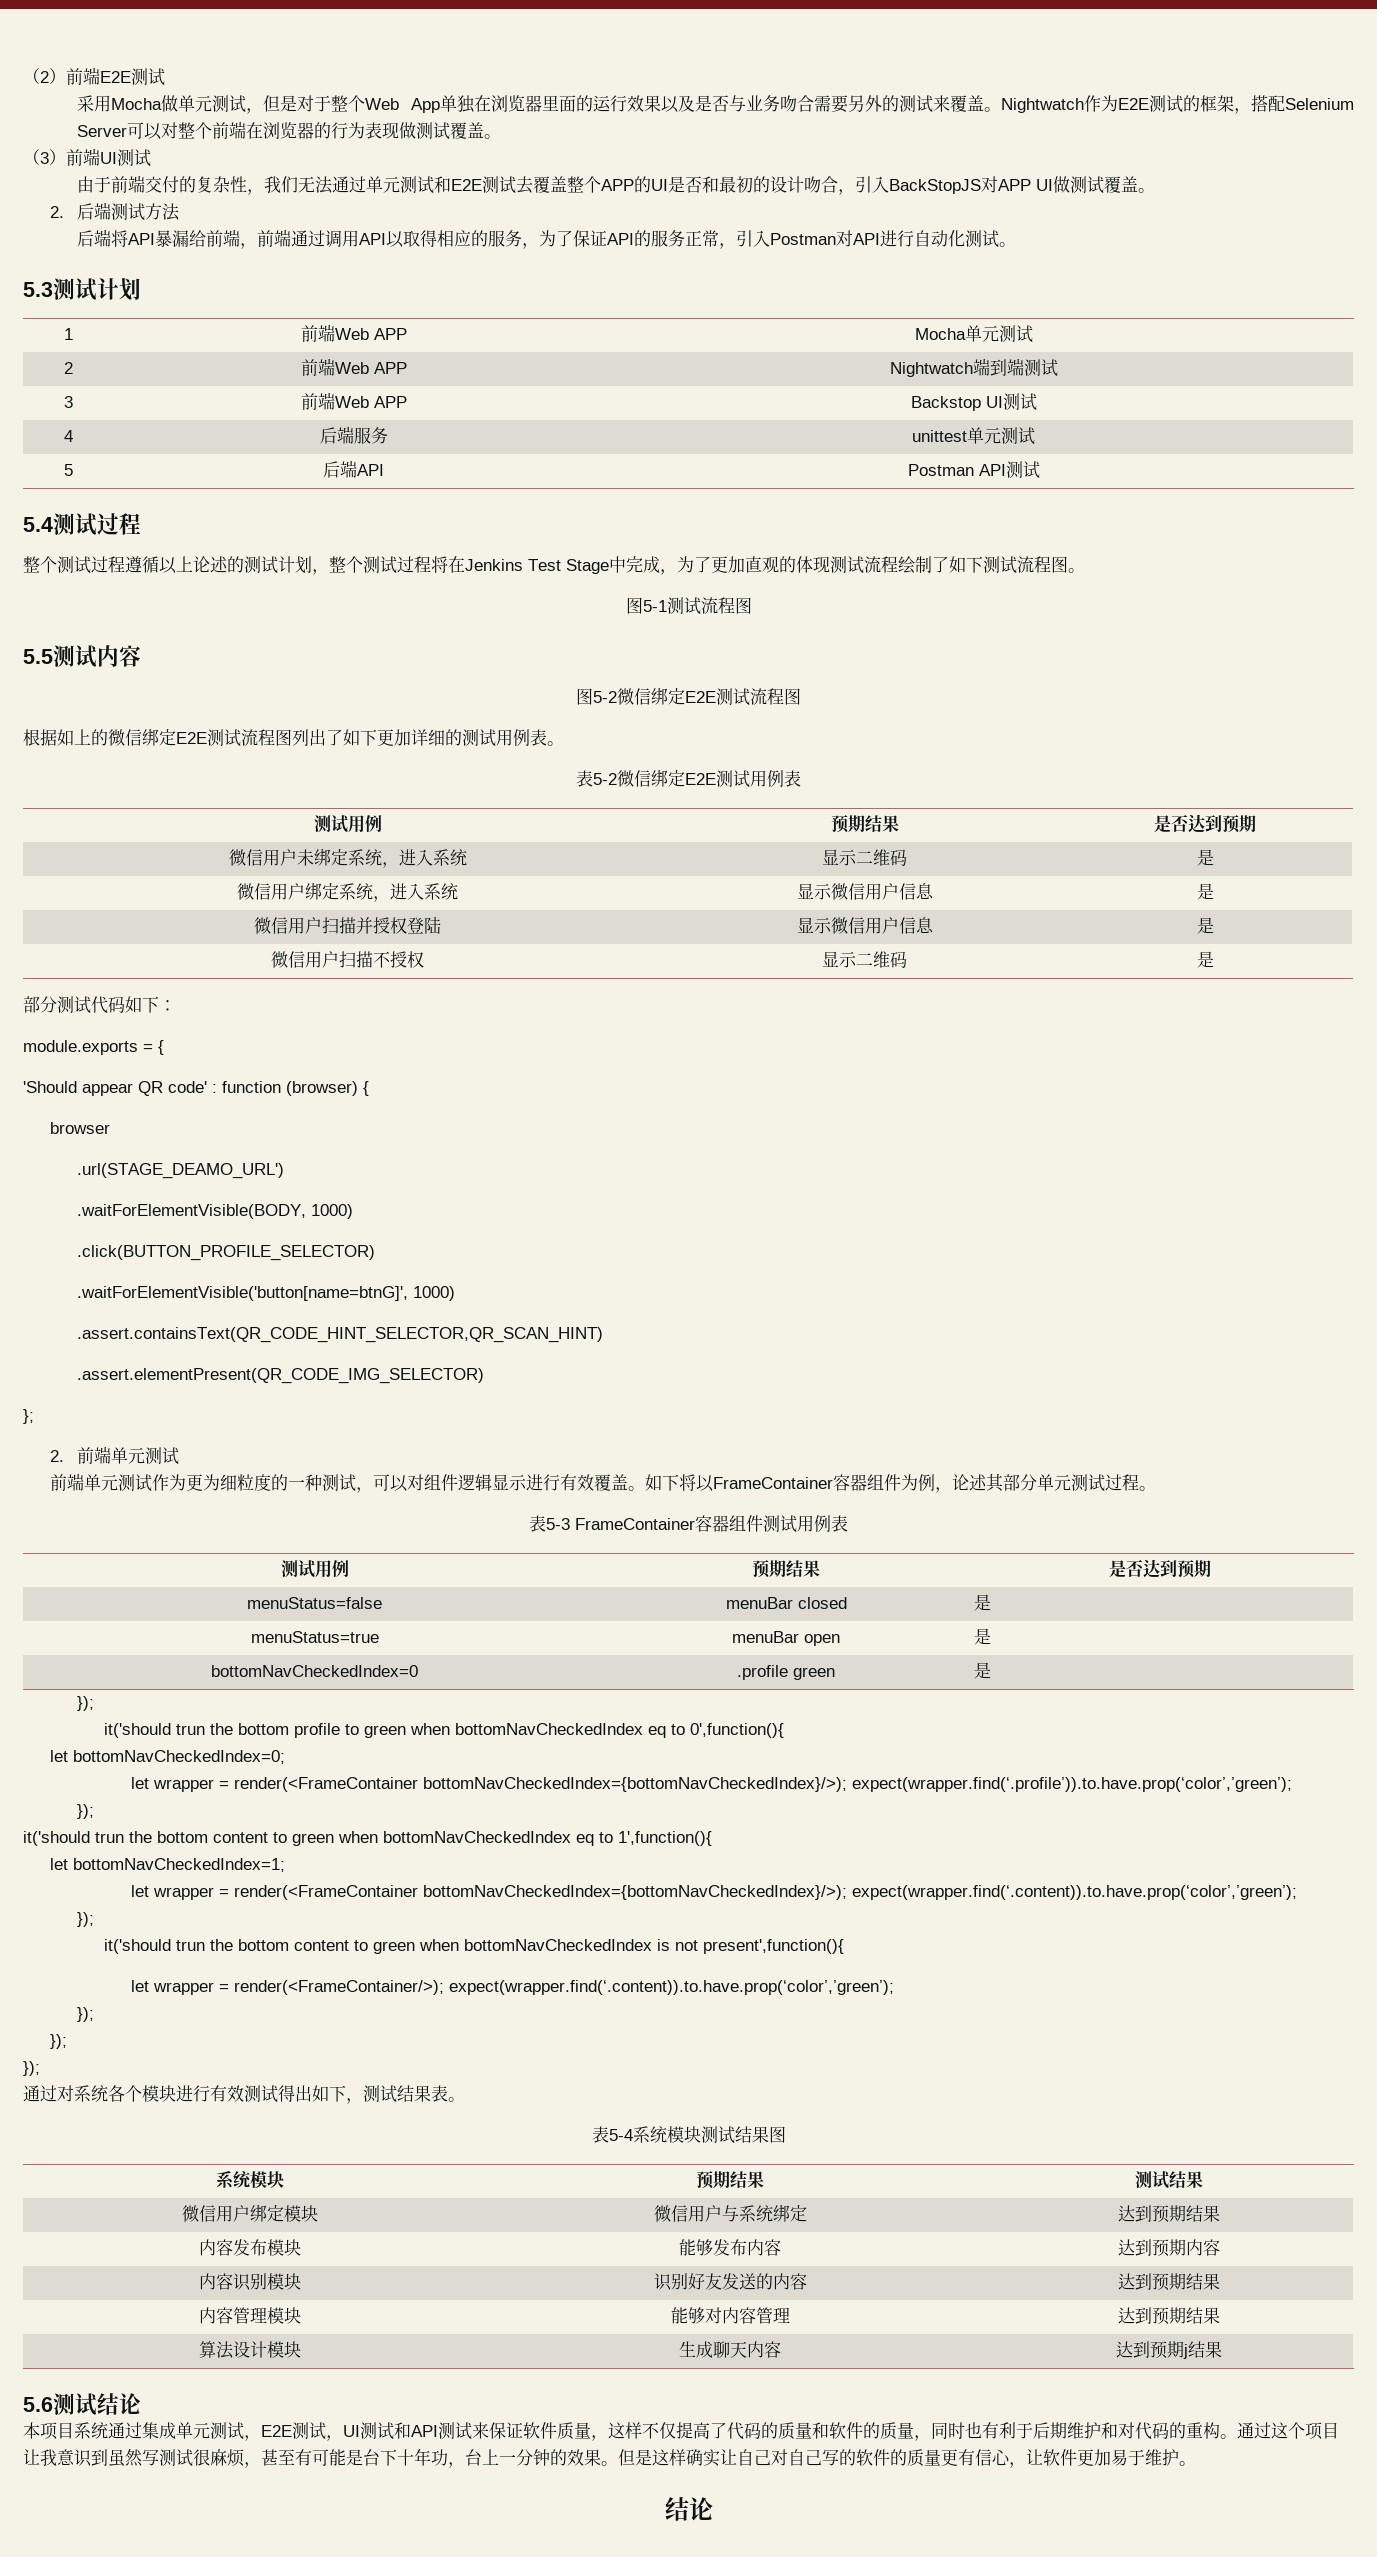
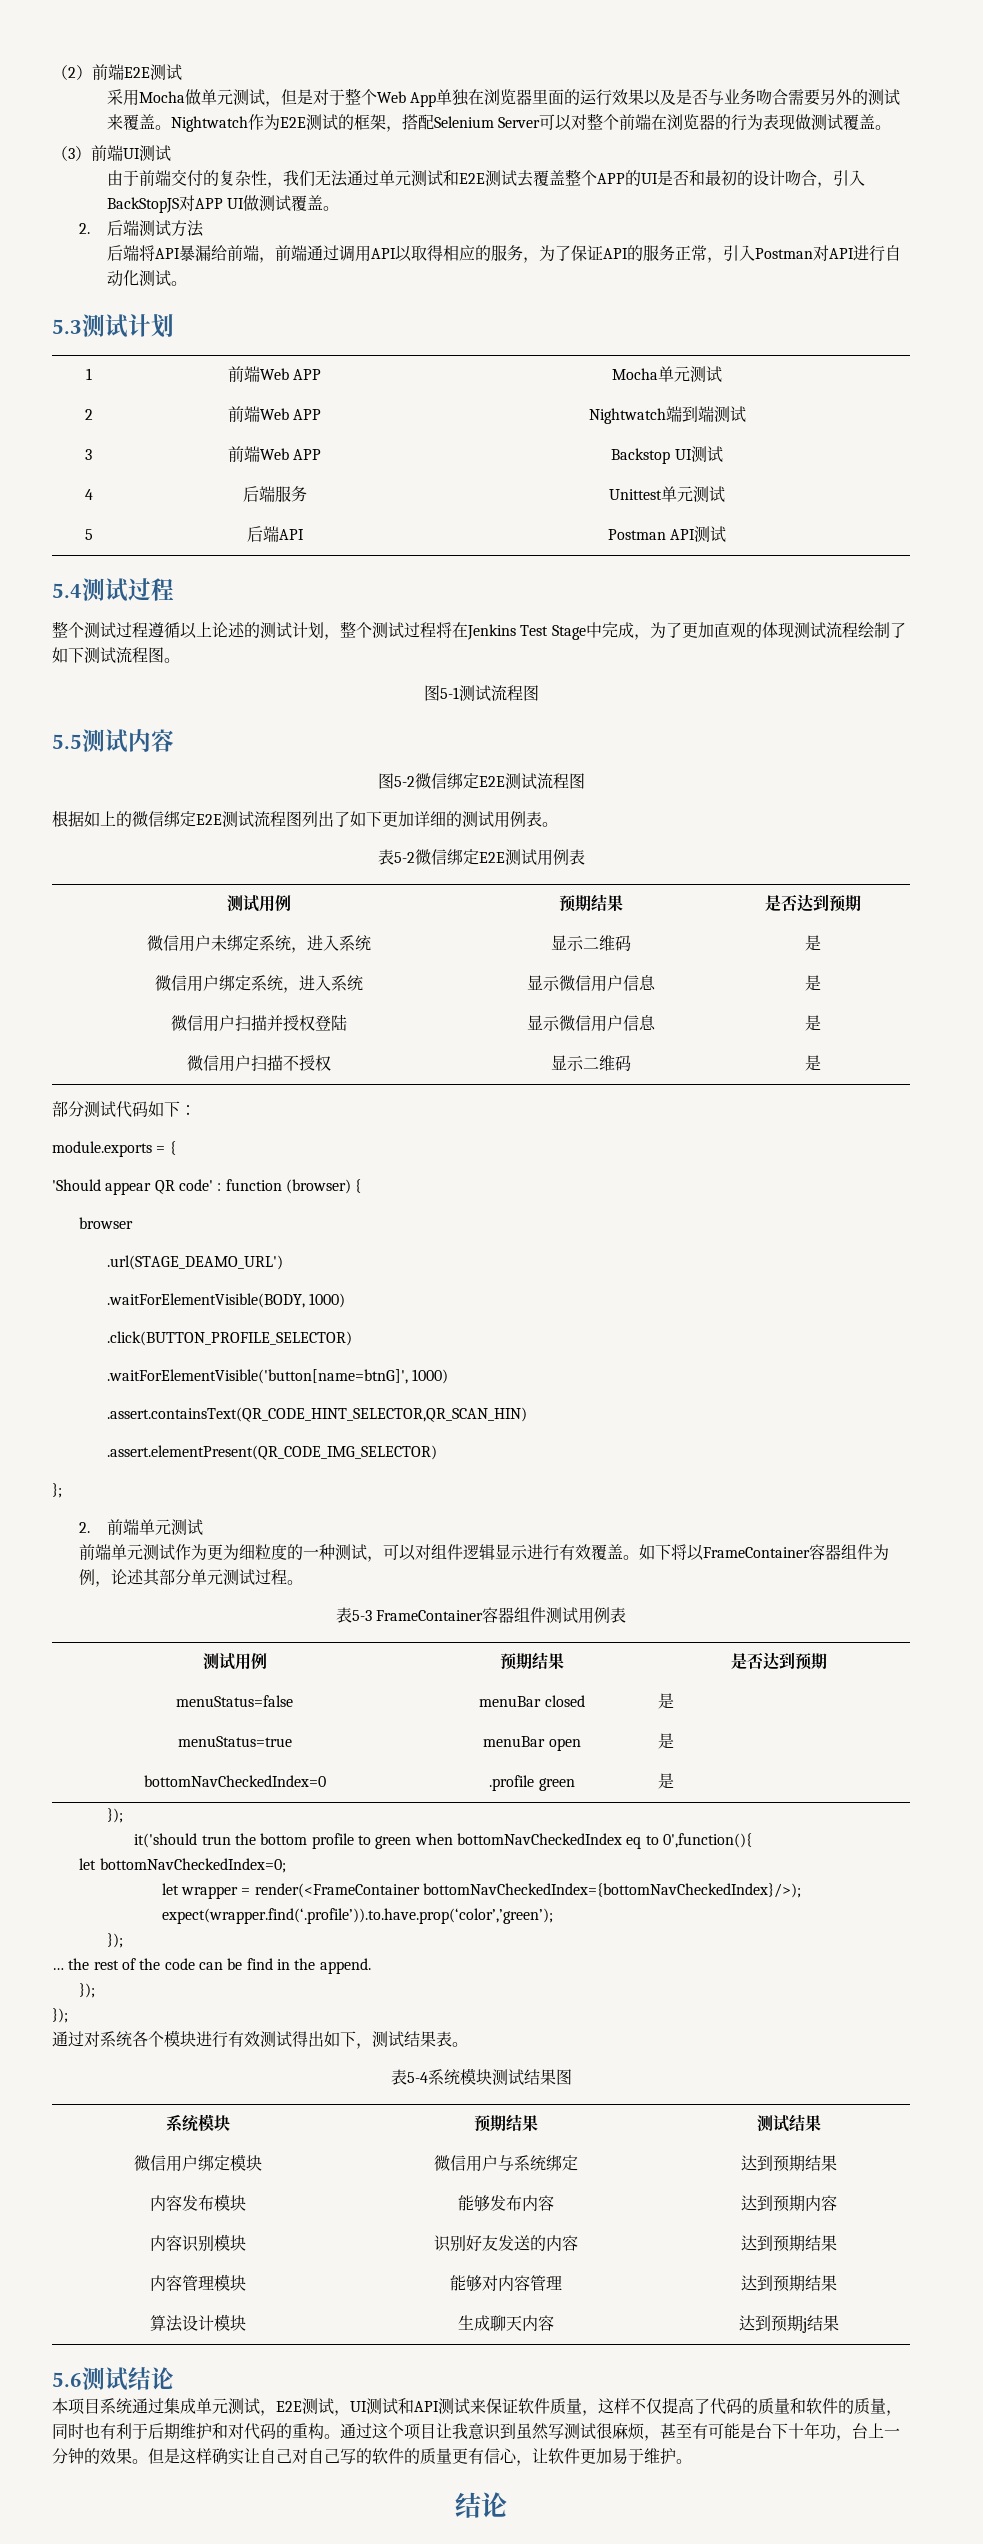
[912,430,967,442] unittest -> [609,489,662,500] Unittest
[76,1327,603,1343] .assert.containsText(QR_CODE_HINT_SELECTOR,QR_SCAN_HINT) -> [106,1407,527,1422] .assert.containsText(QR_CODE_HINT_SELECTOR,QR_SCAN_HIN)
[23,1831,712,1846] [49,1858,285,1872] [130,1885,1297,1900] [76,1912,94,1927] [103,1939,844,1954] [130,1980,894,1995] [76,2007,94,2022] it('should trun the bottom content to green when bottomNavCheckedIndex eq to 1',function(){ // let bottomNavCheckedIndex=1; // let wrapper = render(<FrameContainer bottomNavCheckedIndex={bottomNavCheckedIndex}/>); expect(wrapper.find(‘.content)).to.have.prop(‘color’,’green’); // }); // it('should trun the bottom content to green when bottomNavCheckedIndex is not present',function(){ // let wrapper = render(<FrameContainer/>); expect(wrapper.find(‘.content)).to.have.prop(‘color’,’green’); // }); -> [52,1958,371,1974] … the rest of the code can be find in the append.

